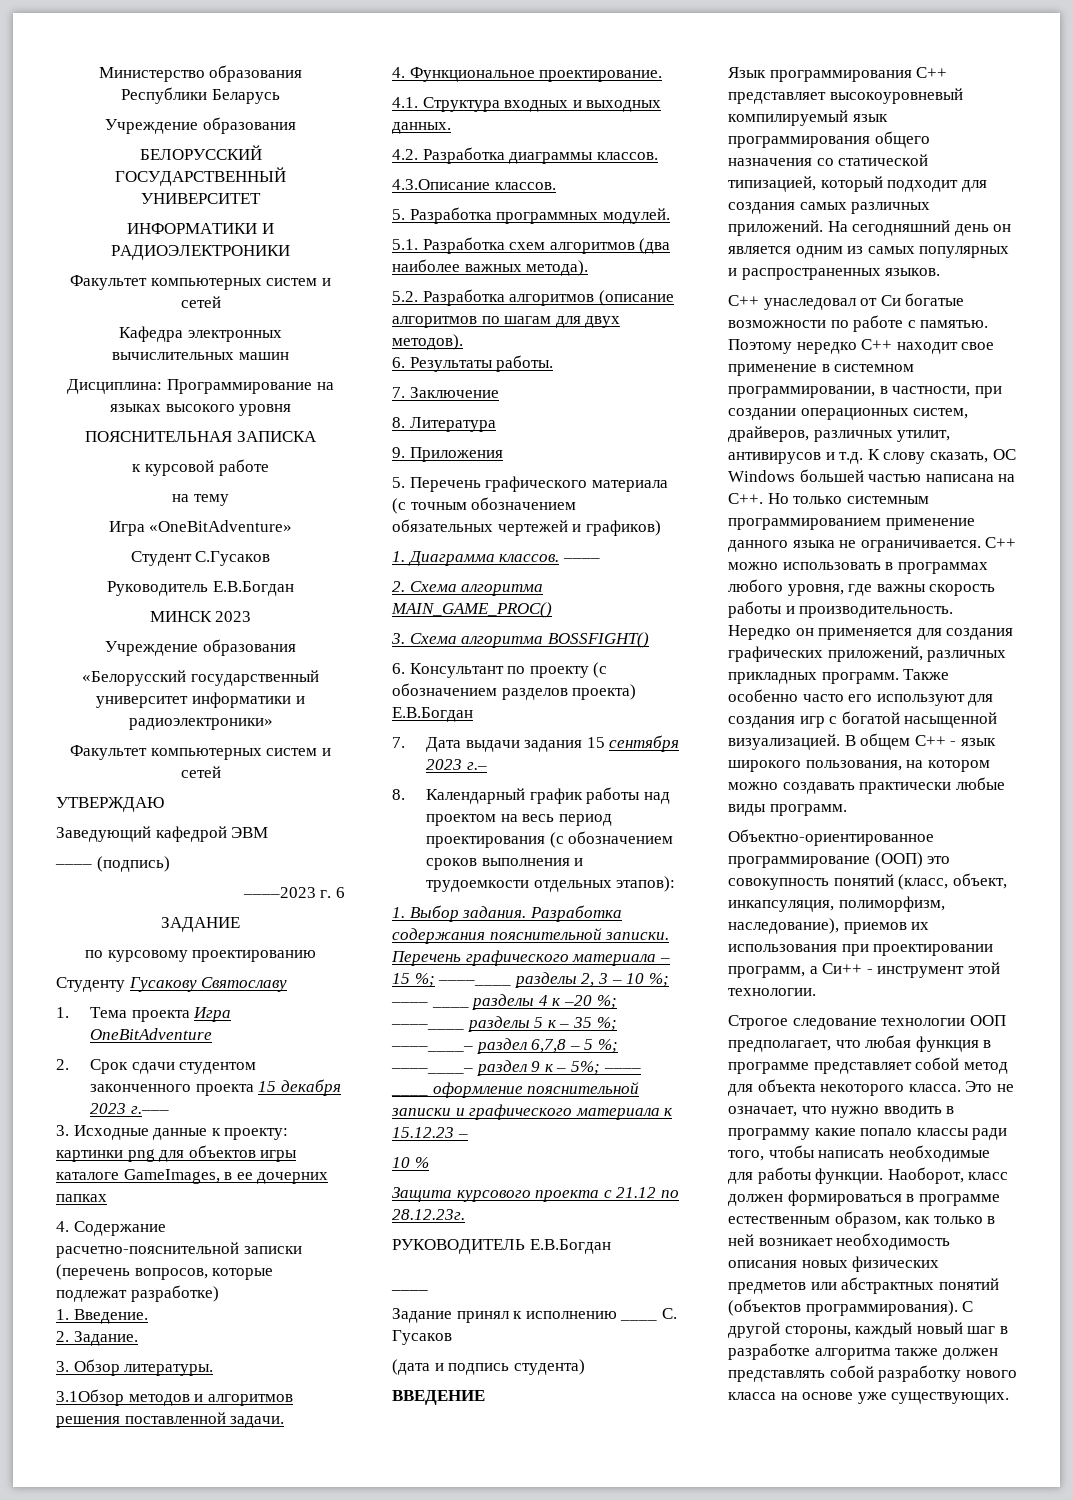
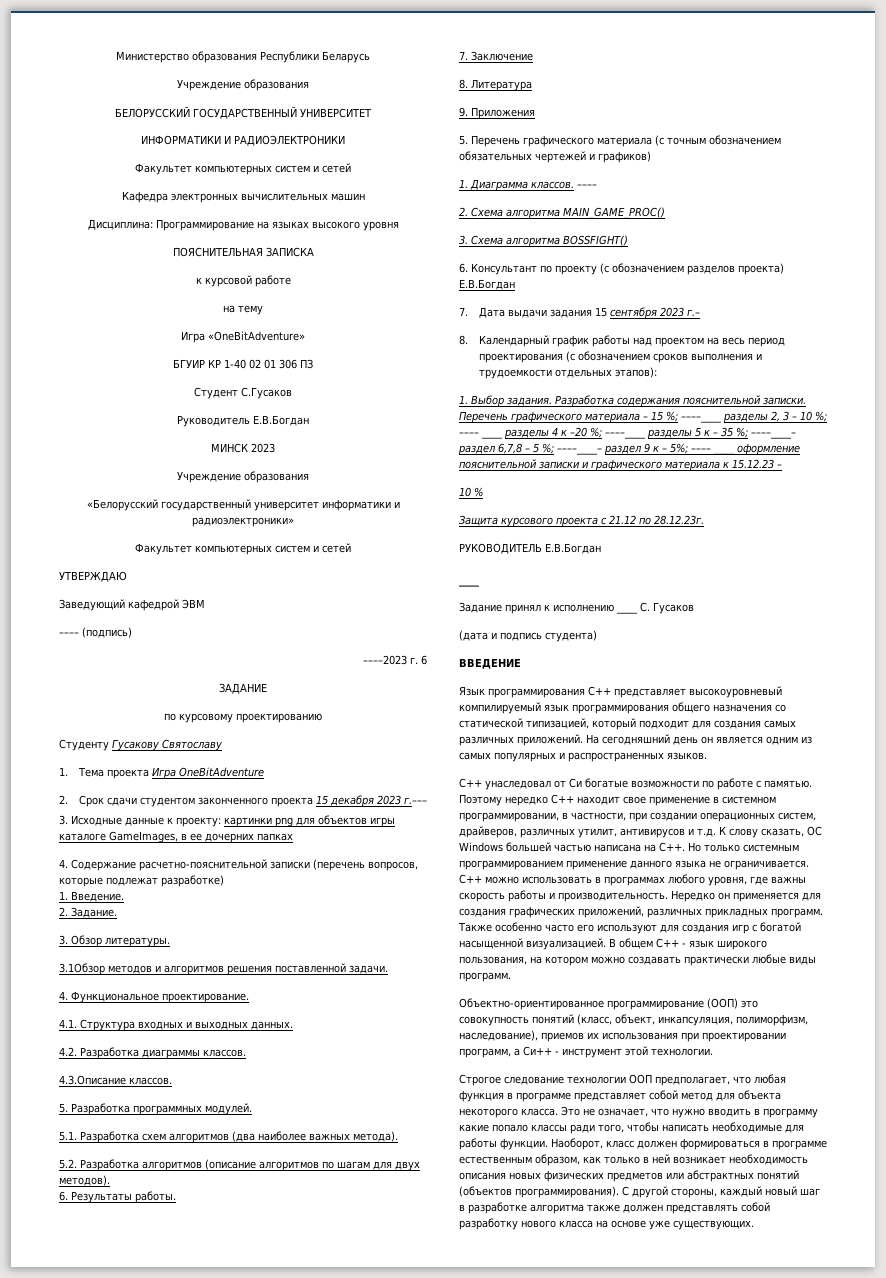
(293, 526) none -> [173,359,313,369] // БГУИР КР 1-40 02 01 306 ПЗ

